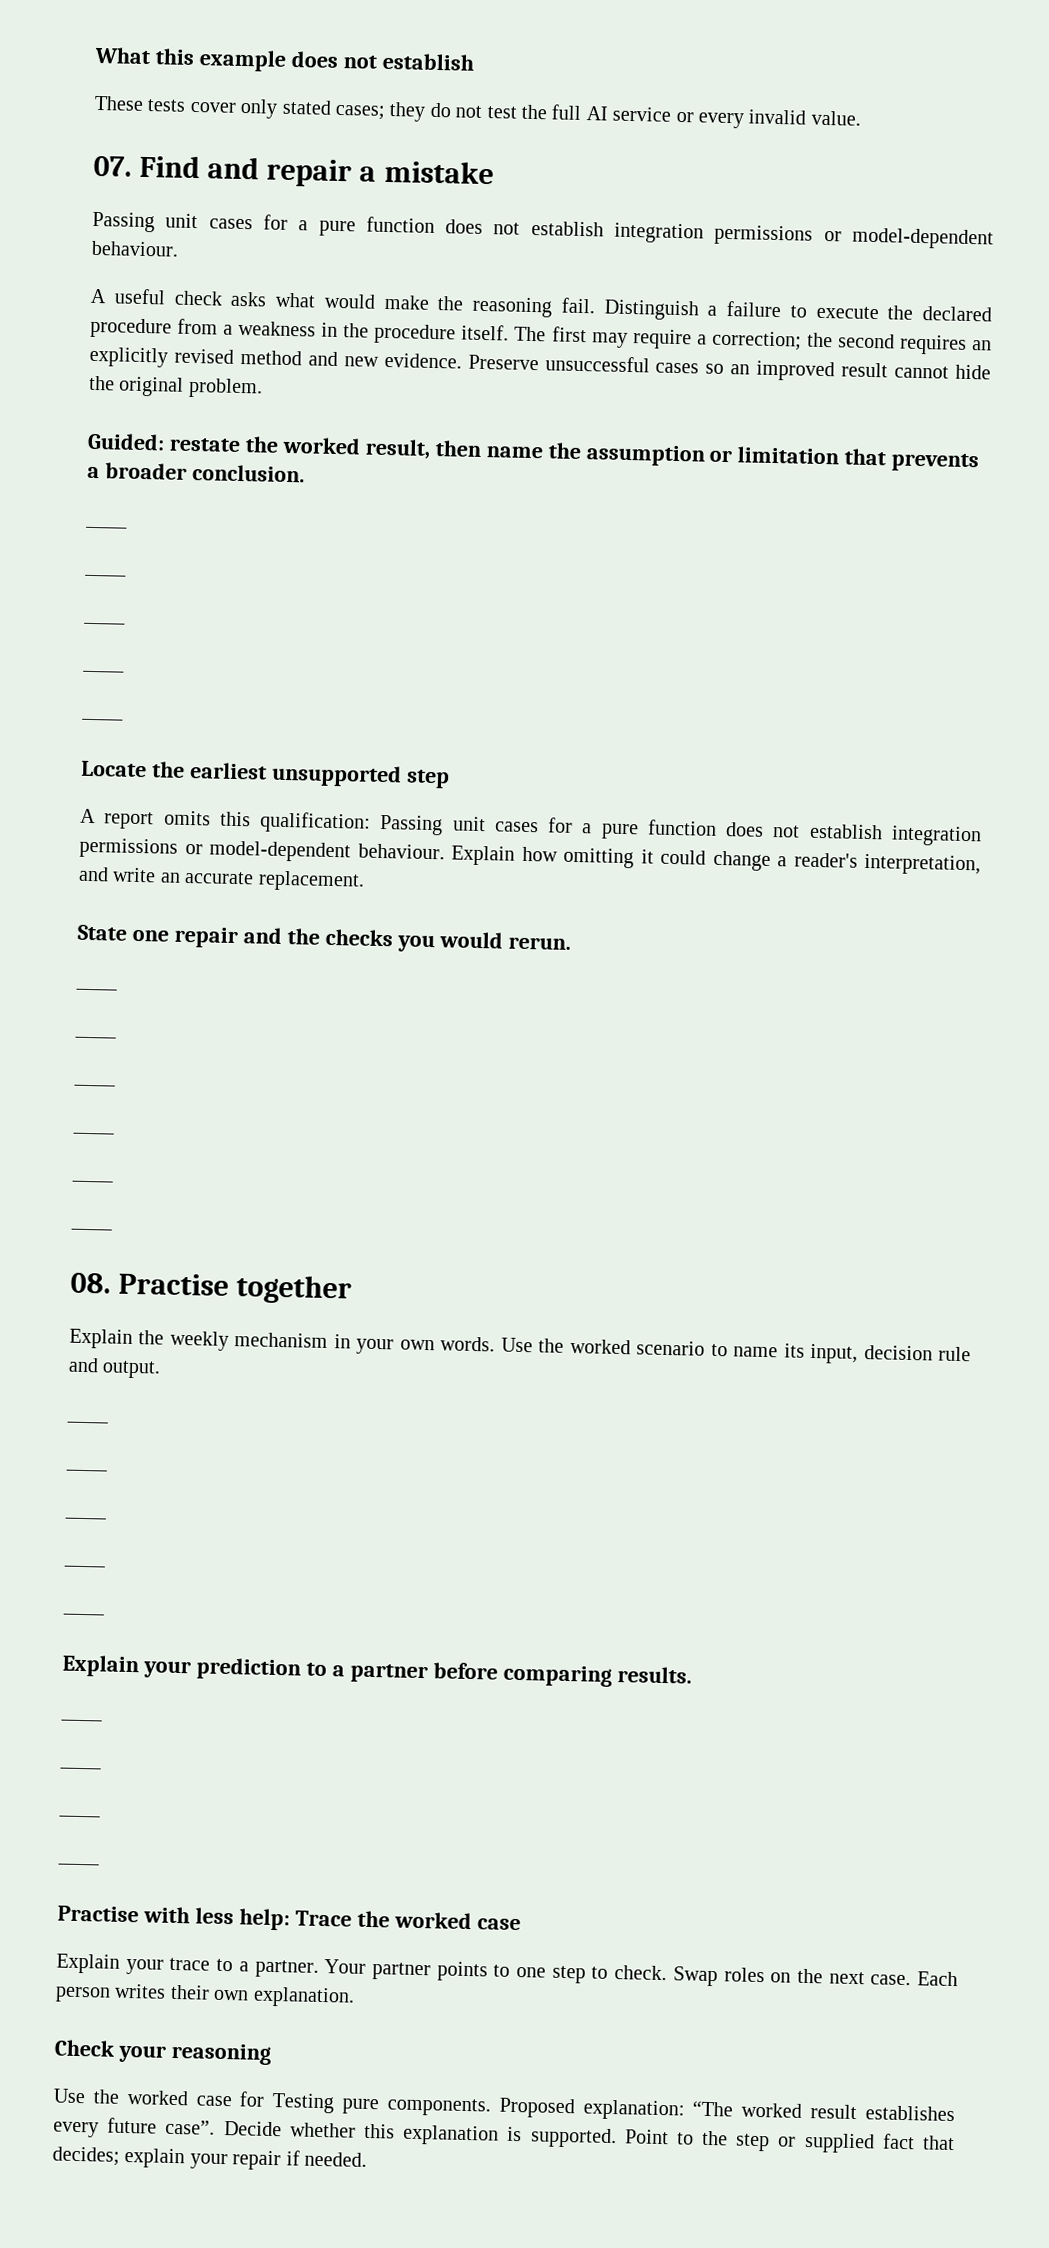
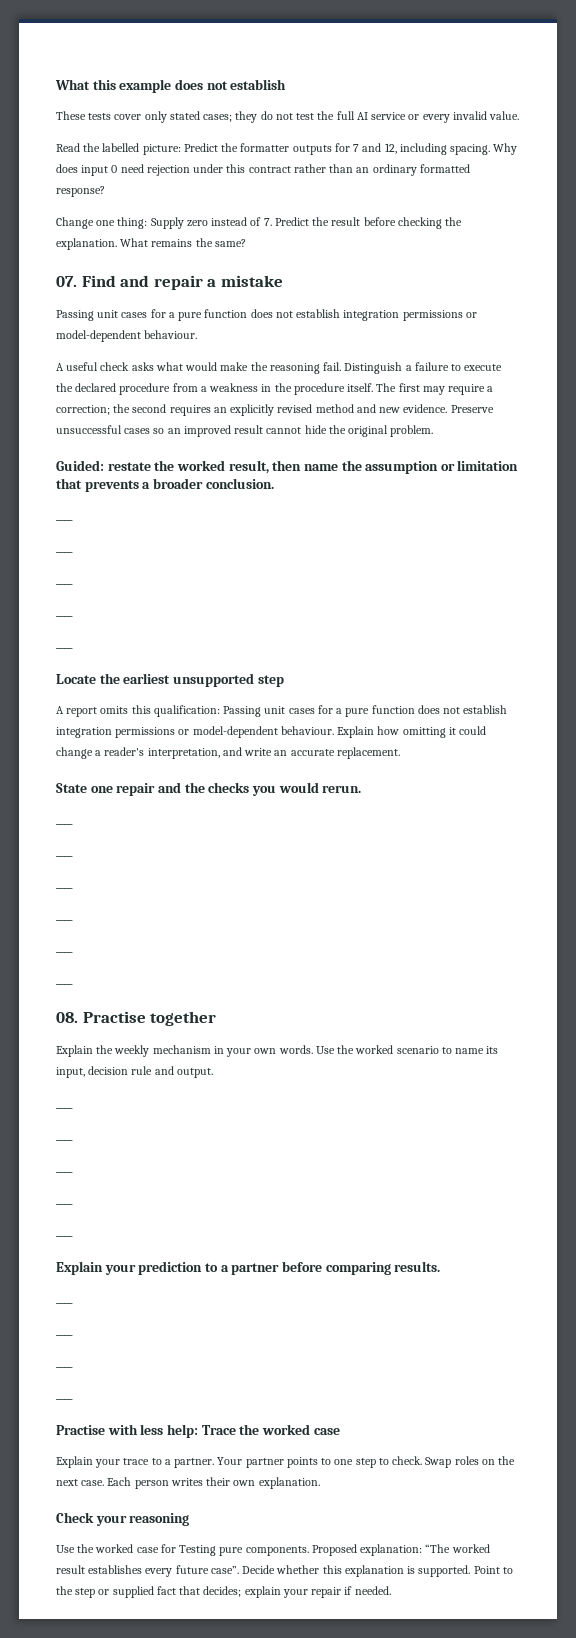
(861, 118) none -> [56,143,518,155] [56,164,470,176] [56,186,105,197] [56,217,463,229] [56,238,246,250] // Read the labelled picture: Predict the formatter outputs for 7 and 12, including spacing. Why does input 0 need rejection under this contract rather than an ordinary formatted response? // Change one thing: Supply zero instead of 7. Predict the result before checking the explanation. What remains the same?

